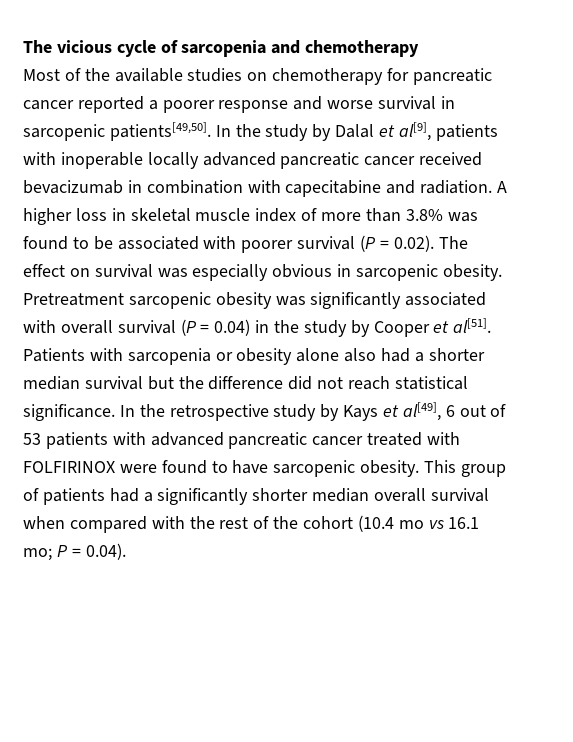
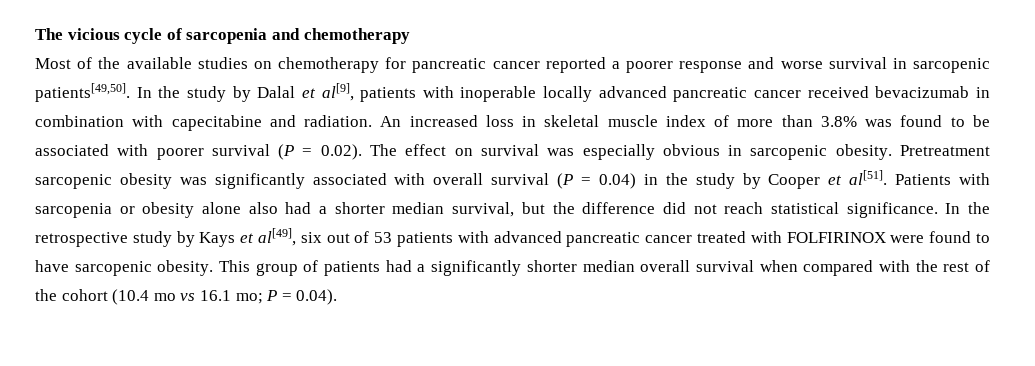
[497,181,508,193] [23,208,72,225] A higher -> [380,115,478,127] An increased
[84,376,143,390] survival -> [452,202,515,217] survival,
[445,405,455,417] 6 -> [300,232,322,243] six

